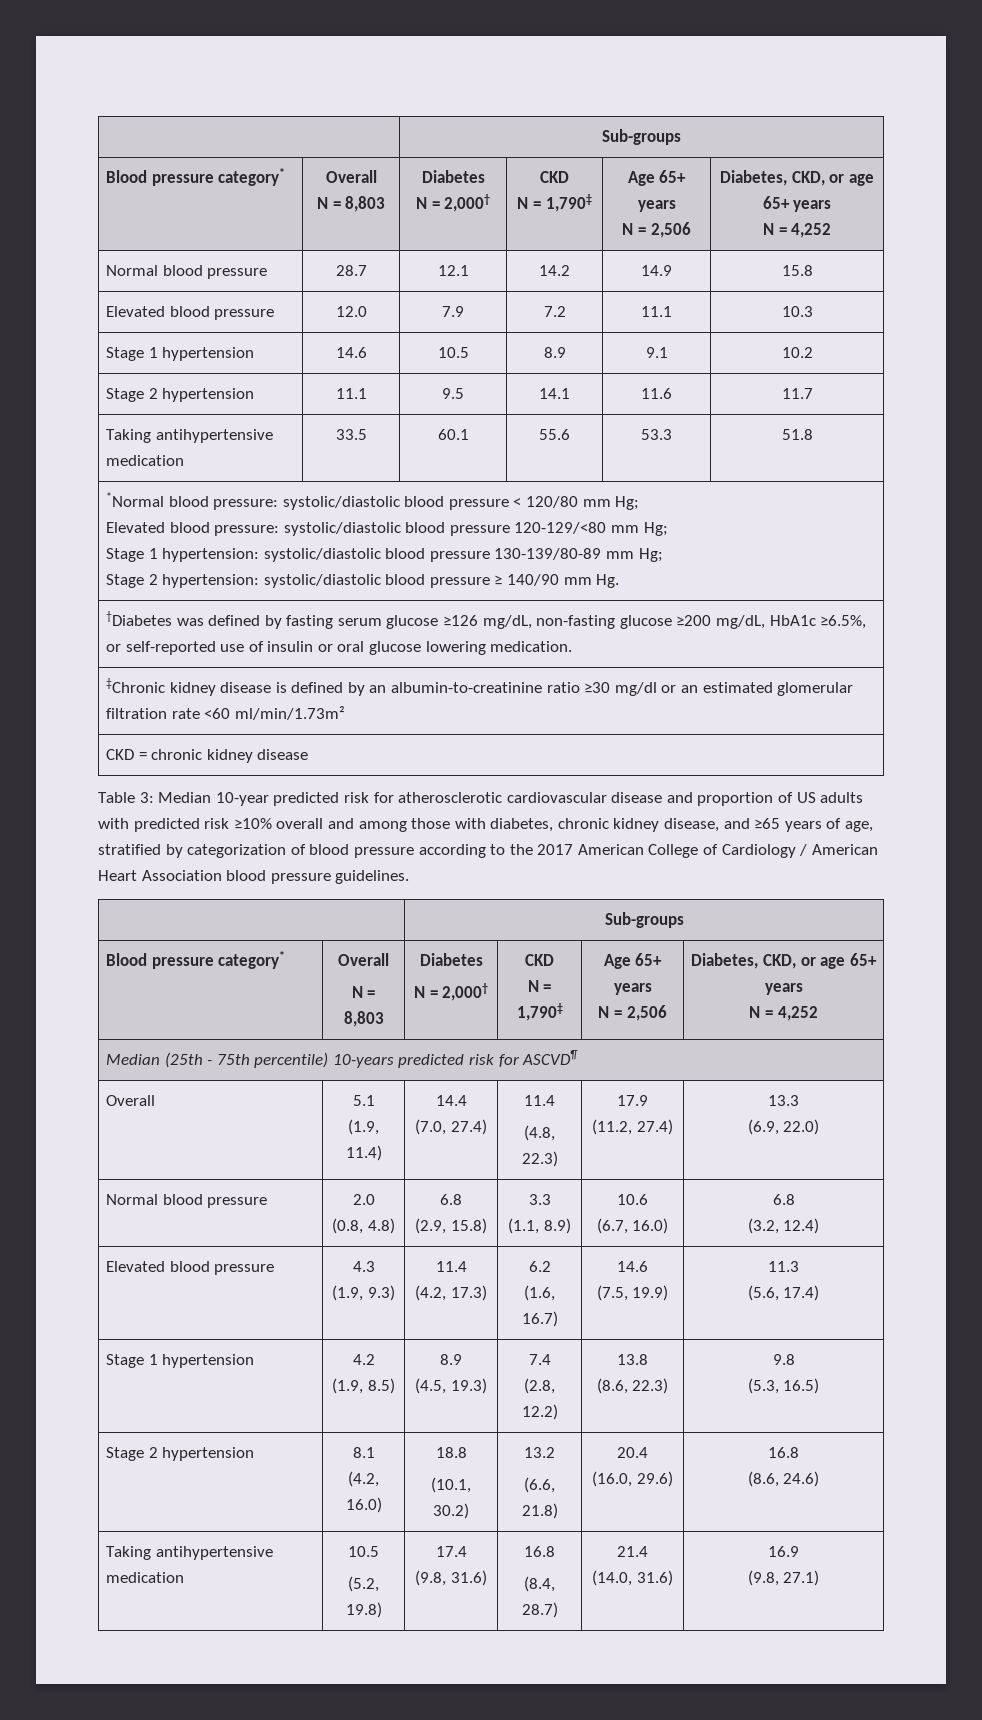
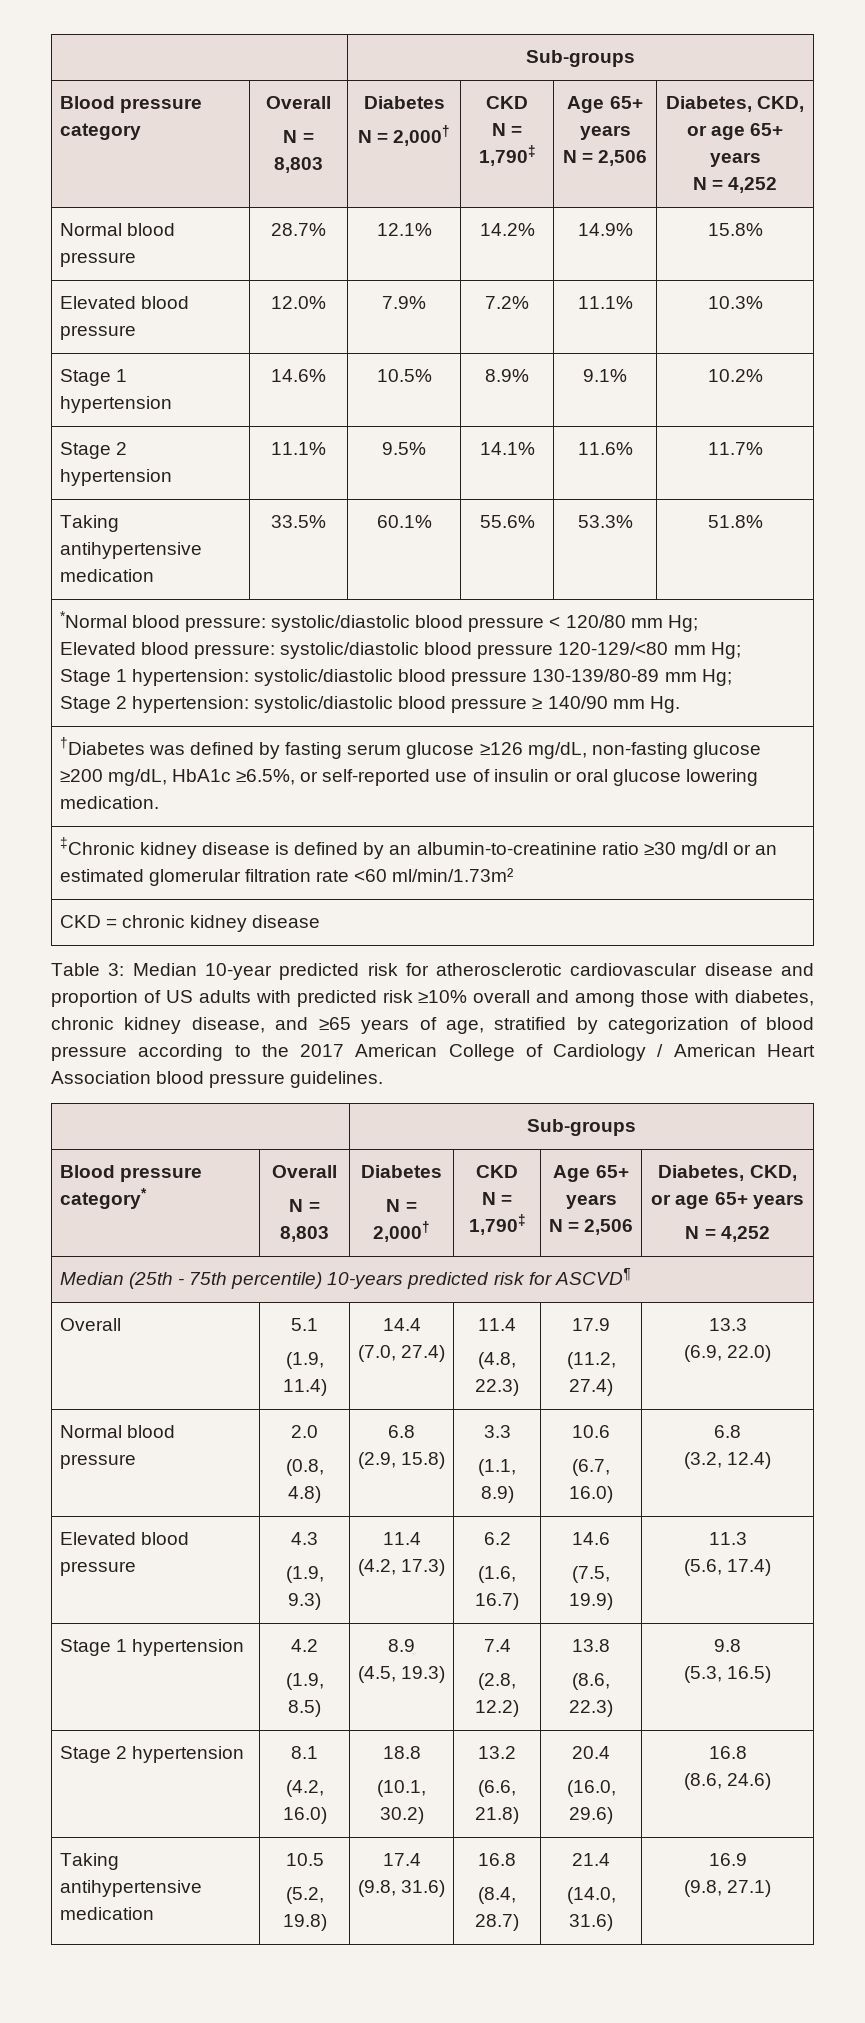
[602,129,681,145] [105,168,286,186] | Sub-groups // Blood pressure category* -> [526,50,635,67] [59,96,202,113] [59,123,141,140] | Sub-groups // Blood pressure category
[335,265,367,276] [437,265,469,276] [539,265,570,276] [641,265,672,276] [781,265,813,276] [105,306,275,320] [335,306,367,317] [442,306,464,317] [543,306,566,317] [641,306,672,317] [781,306,813,317] [105,347,255,361] [335,347,367,358] [437,347,469,358] [543,347,566,358] [645,347,668,358] [781,347,813,358] [105,388,255,402] [335,388,367,399] [442,388,464,399] [539,388,570,399] [641,388,672,399] [781,388,813,399] [105,429,273,443] [105,455,184,466] [335,429,367,440] [437,429,469,440] [539,429,570,440] [641,429,672,440] [781,429,813,440] 28.7 | 12.1 | 14.2 | 14.9 | 15.8 // Elevated blood pressure | 12.0 | 7.9 | 7.2 | 11.1 | 10.3 // Stage 1 hypertension | 14.6 | 10.5 | 8.9 | 9.1 | 10.2 // Stage 2 hypertension | 11.1 | 9.5 | 14.1 | 11.6 | 11.7 // Taking antihypertensive medication | 33.5 | 60.1 | 55.6 | 53.3 | 51.8 -> [271,223,326,236] [376,223,432,236] [479,223,535,236] [577,223,633,236] [707,223,763,236] [59,296,189,309] [59,325,136,340] [271,296,326,309] [382,296,426,309] [485,296,529,309] [577,296,633,309] [707,296,763,309] [59,369,127,386] [59,396,172,413] [271,369,326,382] [376,369,432,382] [485,369,529,382] [583,369,627,382] [707,369,763,382] [59,442,127,459] [59,469,172,486] [271,442,326,455] [382,442,426,455] [479,442,535,455] [577,442,633,455] [707,442,763,455] [59,515,119,532] [59,542,202,559] [59,569,154,582] [271,515,326,528] [376,515,432,528] [479,515,535,528] [577,515,633,528] [707,515,763,528] 28.7% | 12.1% | 14.2% | 14.9% | 15.8% // Elevated blood pressure | 12.0% | 7.9% | 7.2% | 11.1% | 10.3% // Stage 1 hypertension | 14.6% | 10.5% | 8.9% | 9.1% | 10.2% // Stage 2 hypertension | 11.1% | 9.5% | 14.1% | 11.6% | 11.7% // Taking antihypertensive medication | 33.5% | 60.1% | 55.6% | 53.3% | 51.8%

